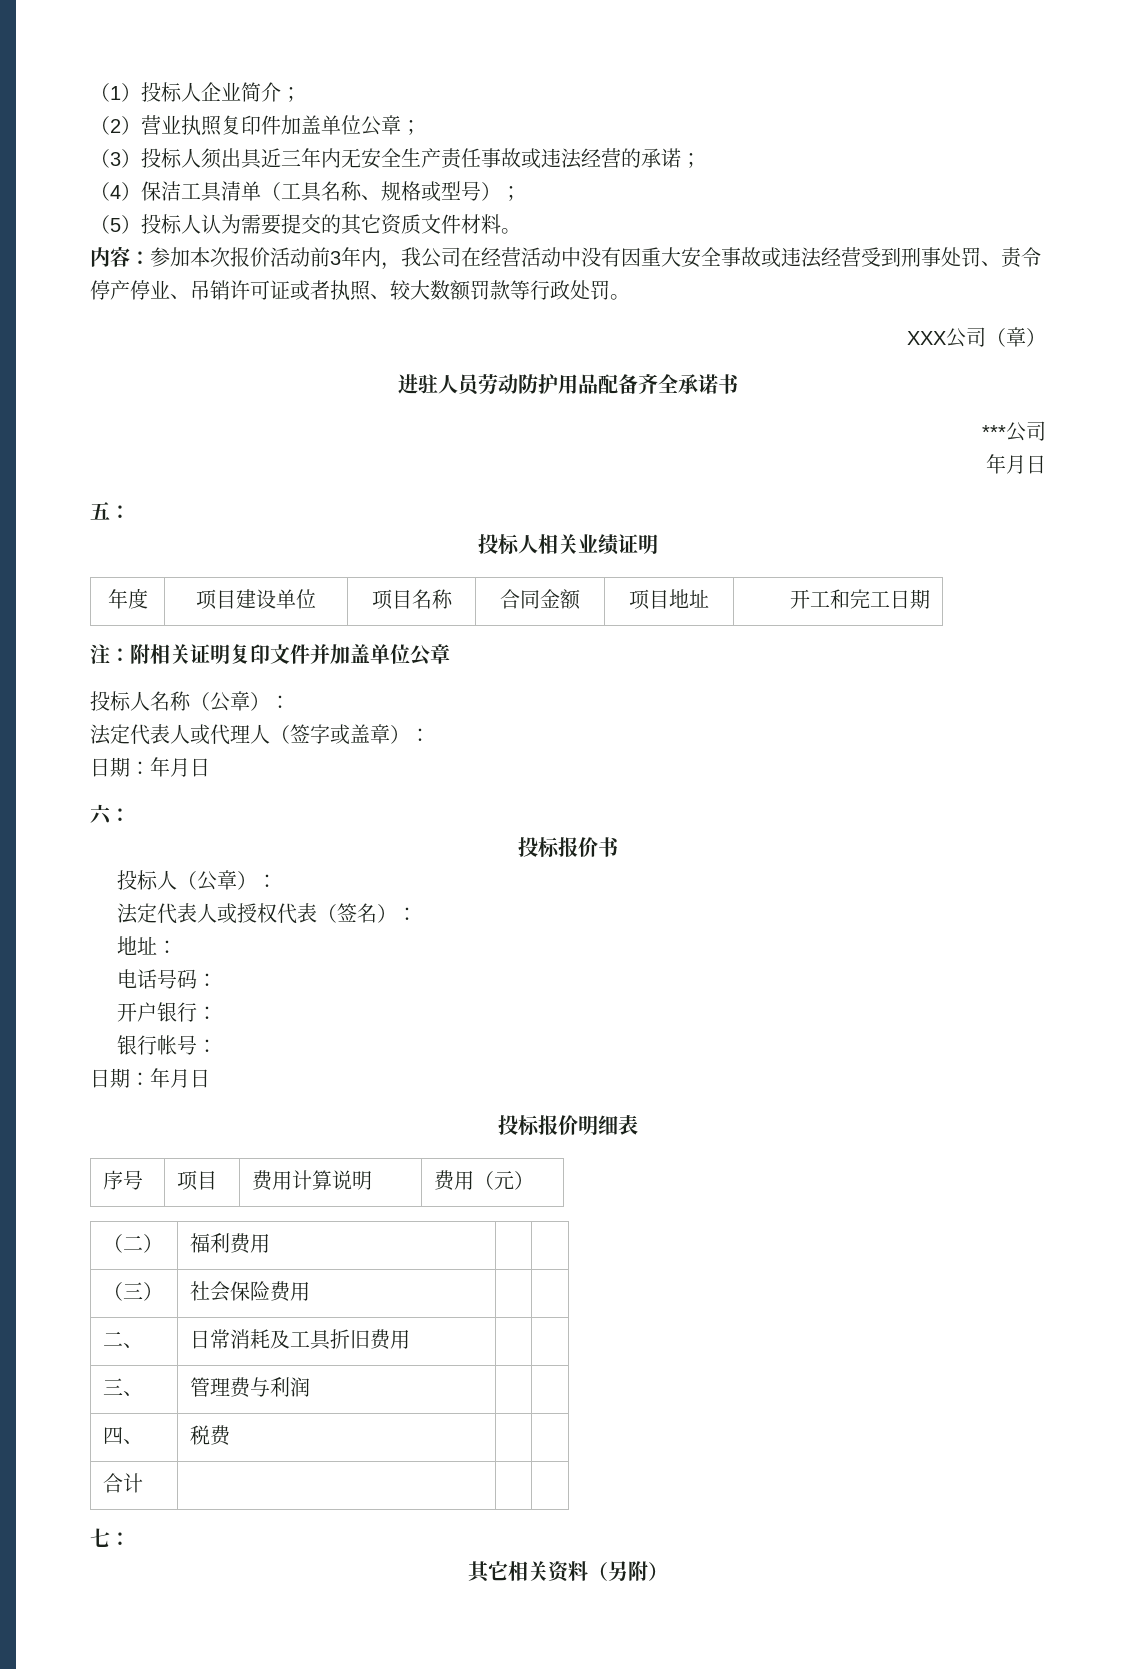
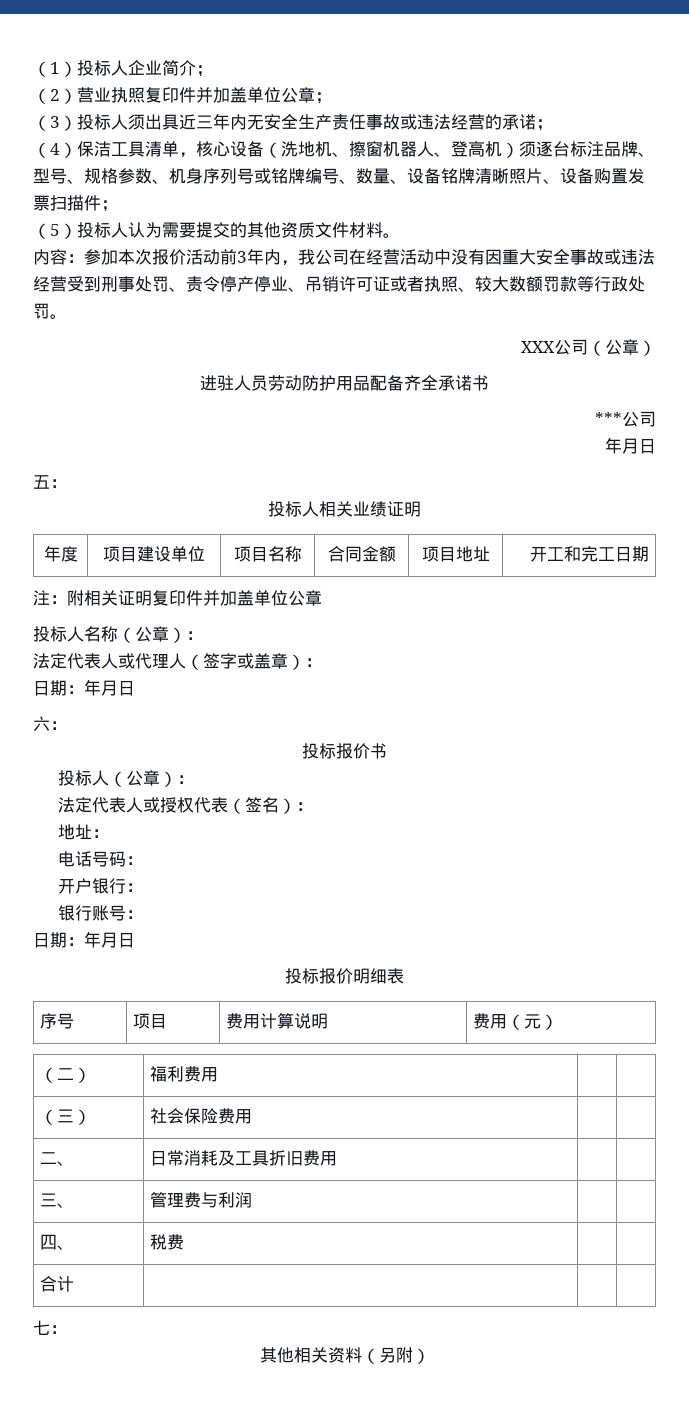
(281, 125) none -> [196,87,213,103] 并
[261,181,501,202] （工具名称、规格或型号） -> [179,141,655,158] [33,168,645,184] [33,195,101,211] ，核心设备（洗地机、擦窗机器人、登高机）须逐台标注品牌、型号、规格参数、机身序列号或铭牌编号、数量、设备铭牌清晰照片、设备购置发票扫描件
[361,214,381,233] 它 -> [264,222,281,238] 他
(1006, 337) none -> [605,339,622,355] 公
[270,644,290,664] 文 -> (186, 598) none
[157,1035,178,1055] 帐 -> [91,905,109,921] 账
[488,1561,508,1581] 它 -> [276,1347,294,1363] 他

